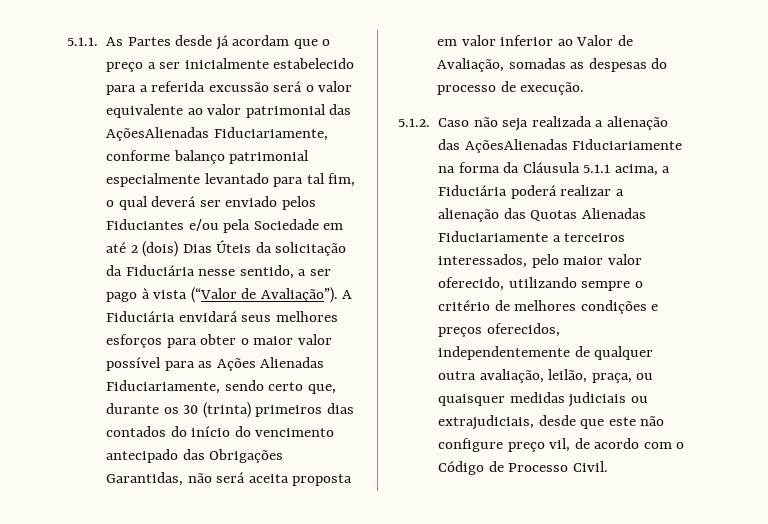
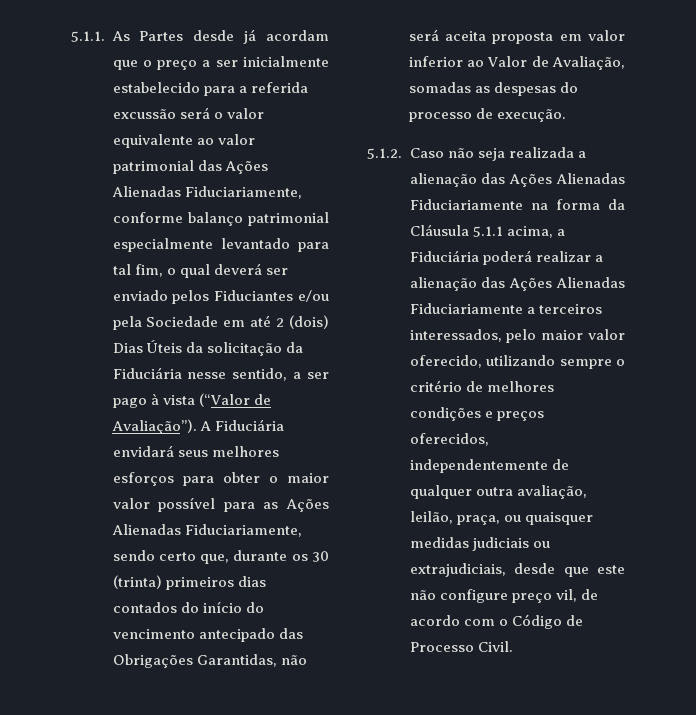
[106,127,210,141] AçõesAlienadas -> [224,161,268,174] [111,186,181,197] Ações Alienadas
[464,139,568,153] AçõesAlienadas -> [509,173,625,187] Ações Alienadas
[530,210,578,221] Quotas -> [509,278,553,291] Ações

